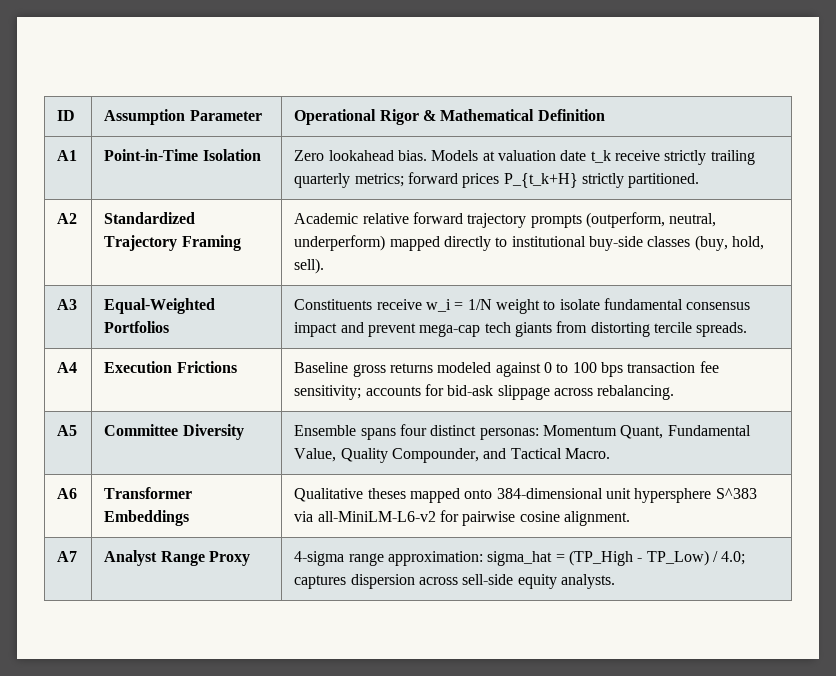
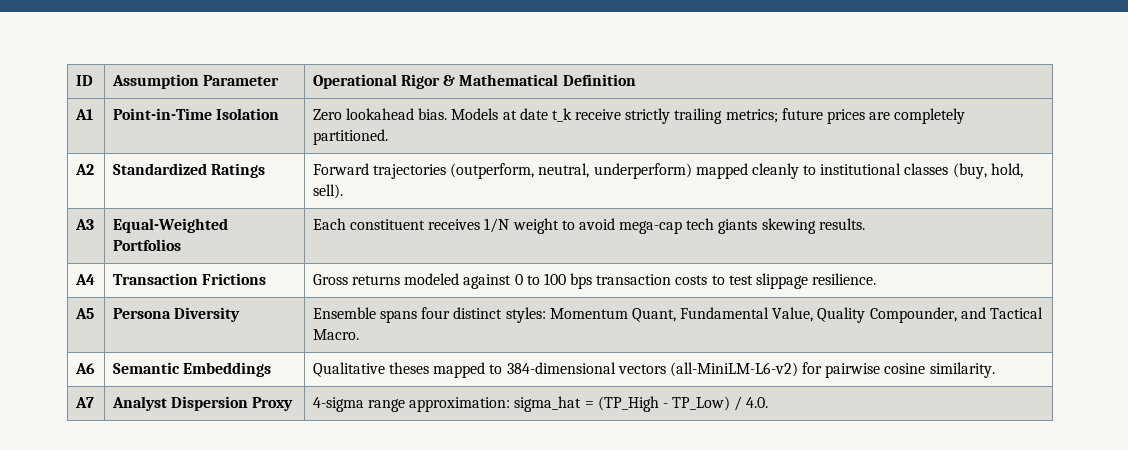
[498,150,557,161] valuation -> (517, 115) none
[294,172,700,188] [57,213,78,224] [104,212,196,224] [104,235,241,251] [294,212,582,228] quarterly metrics; forward prices P_{t_k+H} strictly partitioned. // A2 | Standardized Trajectory Framing | Academic relative forward trajectory prompts -> [725,108,966,124] [312,129,388,145] [74,164,94,175] [112,163,266,178] [312,163,447,179] metrics; future prices are completely partitioned. // A2 | Standardized Ratings | Forward trajectories
[444,236,492,251] directly -> [751,163,799,179] cleanly
[589,236,644,251] buy-side -> (902, 169) none
[294,298,751,314] [294,321,748,337] Constituents receive w_i = 1/N weight to isolate fundamental consensus impact and prevent mega-cap tech giants from distorting tercile spreads. -> [312,218,865,234] Each constituent receives 1/N weight to avoid mega-cap tech giants skewing results.
[104,361,173,373] Execution -> [112,273,198,285] Transaction
[294,362,386,377] Baseline gross -> [312,274,348,285] Gross
[699,361,719,373] [294,384,675,400] fee sensitivity; accounts for bid-ask slippage across rebalancing. -> [675,273,877,289] costs to test slippage resilience.
[104,424,179,436] Committee -> [112,308,171,319] Persona
[479,428,539,440] personas: -> [505,307,546,323] styles:
[104,487,193,499] Transformer -> [112,362,180,374] Semantic
[464,488,757,503] [294,511,436,522] onto 384-dimensional unit hypersphere S^383 via all-MiniLM-L6-v2 -> [489,362,798,377] to 384-dimensional vectors (all-MiniLM-L6-v2)
[564,511,631,526] alignment. -> [929,362,995,378] similarity.
[160,551,205,566] Range -> [171,396,249,411] Dispersion
[721,551,746,565] [294,574,616,589] 4.0; captures dispersion across sell-side equity analysts. -> [746,397,769,408] 4.0.

